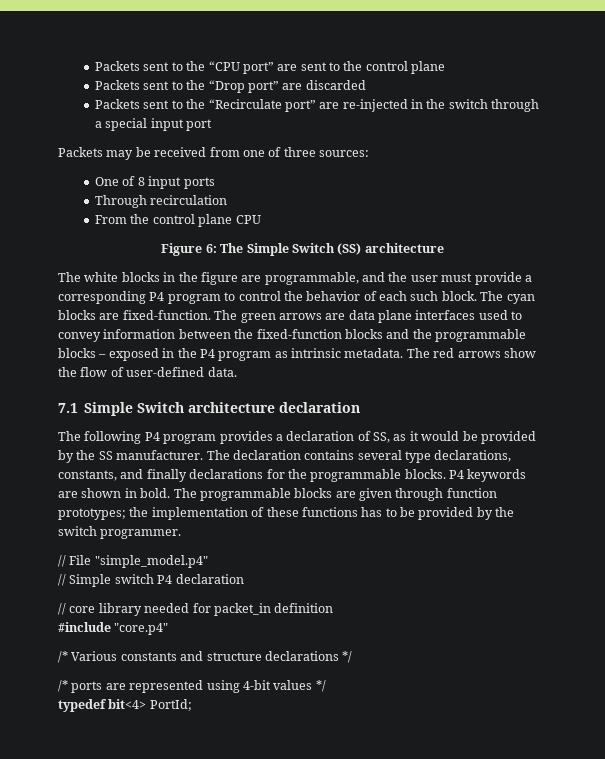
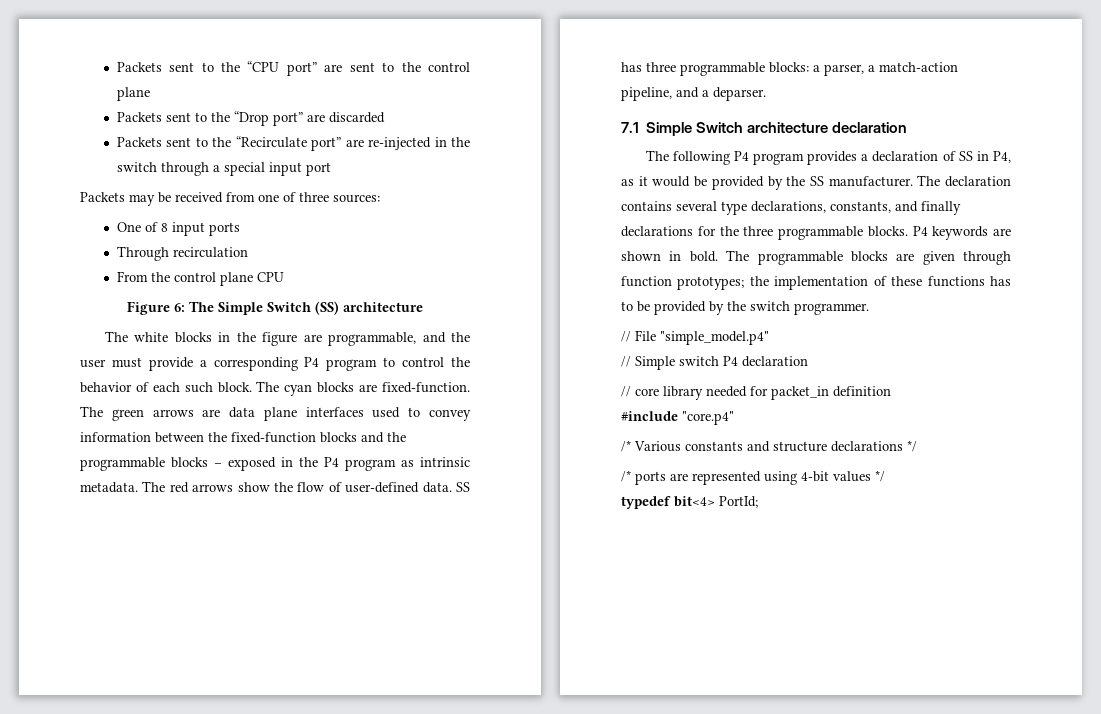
(237, 372) none -> [456,482,470,492] [621,62,958,76] [621,87,766,101] SS has three programmable blocks: a parser, a match-action pipeline, and a deparser.
[373,432,390,443] SS, -> [958,151,1012,163] SS in P4,
(307, 474) none -> [743,226,774,236] three

